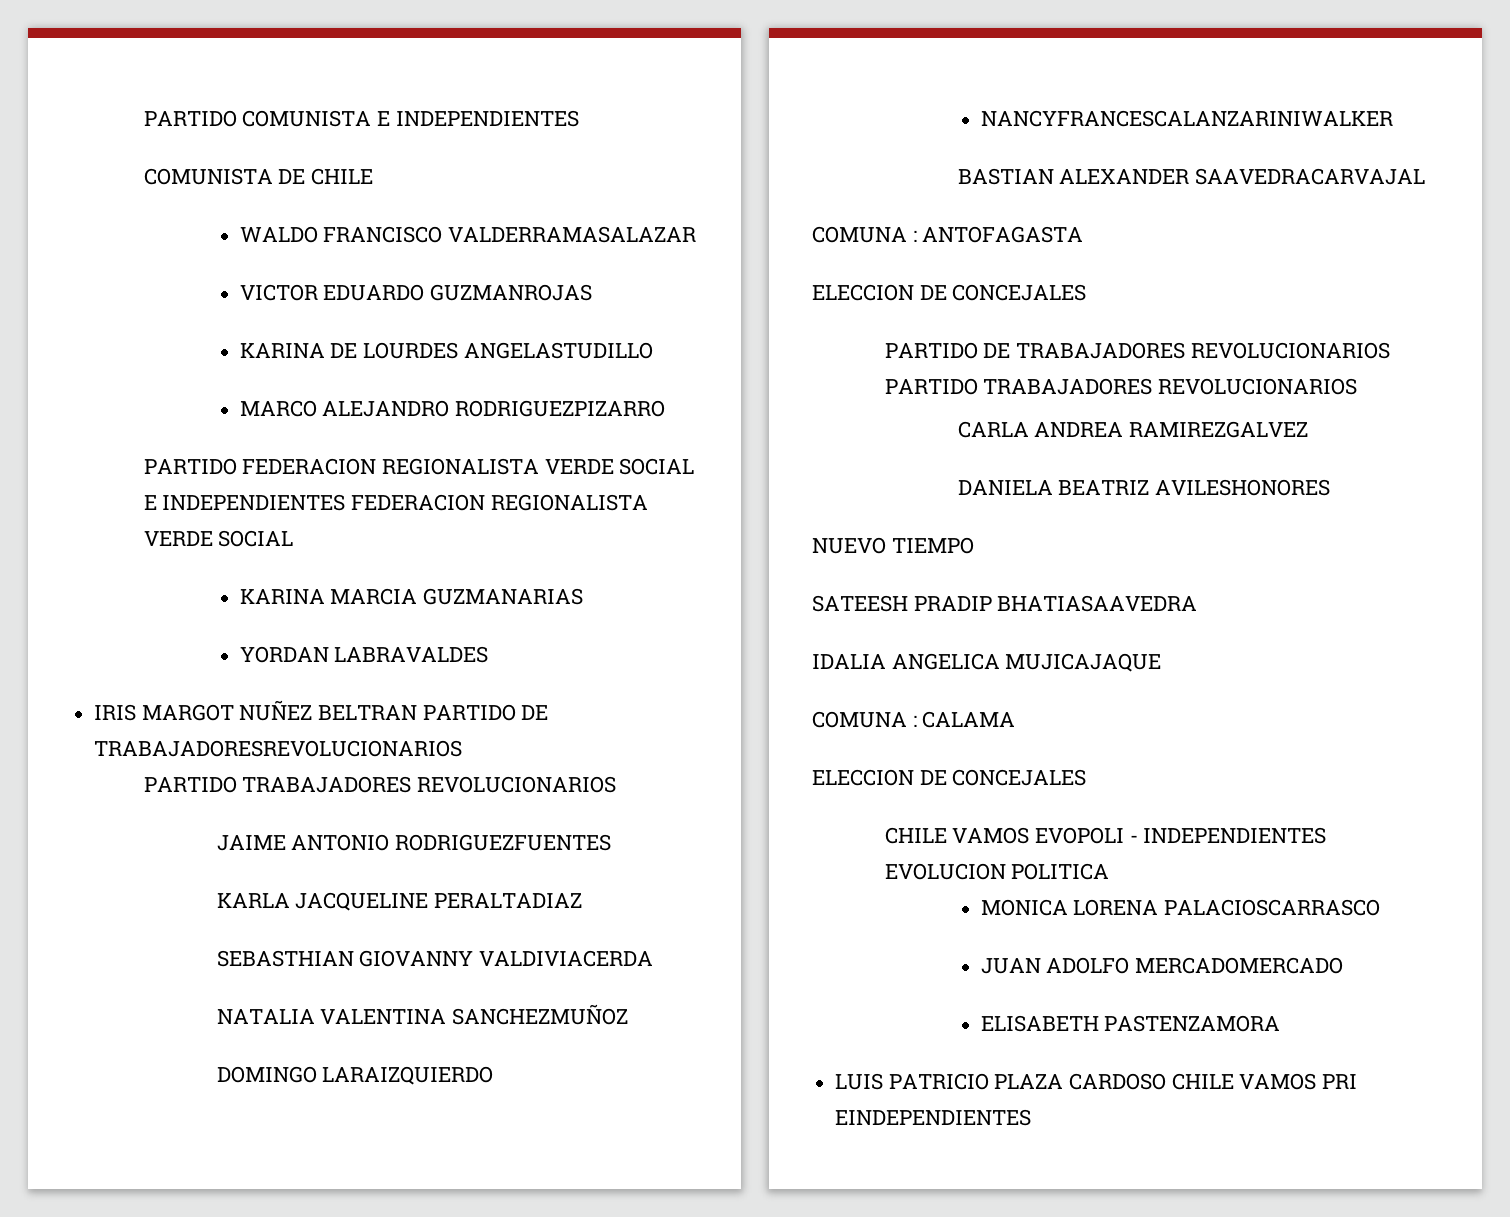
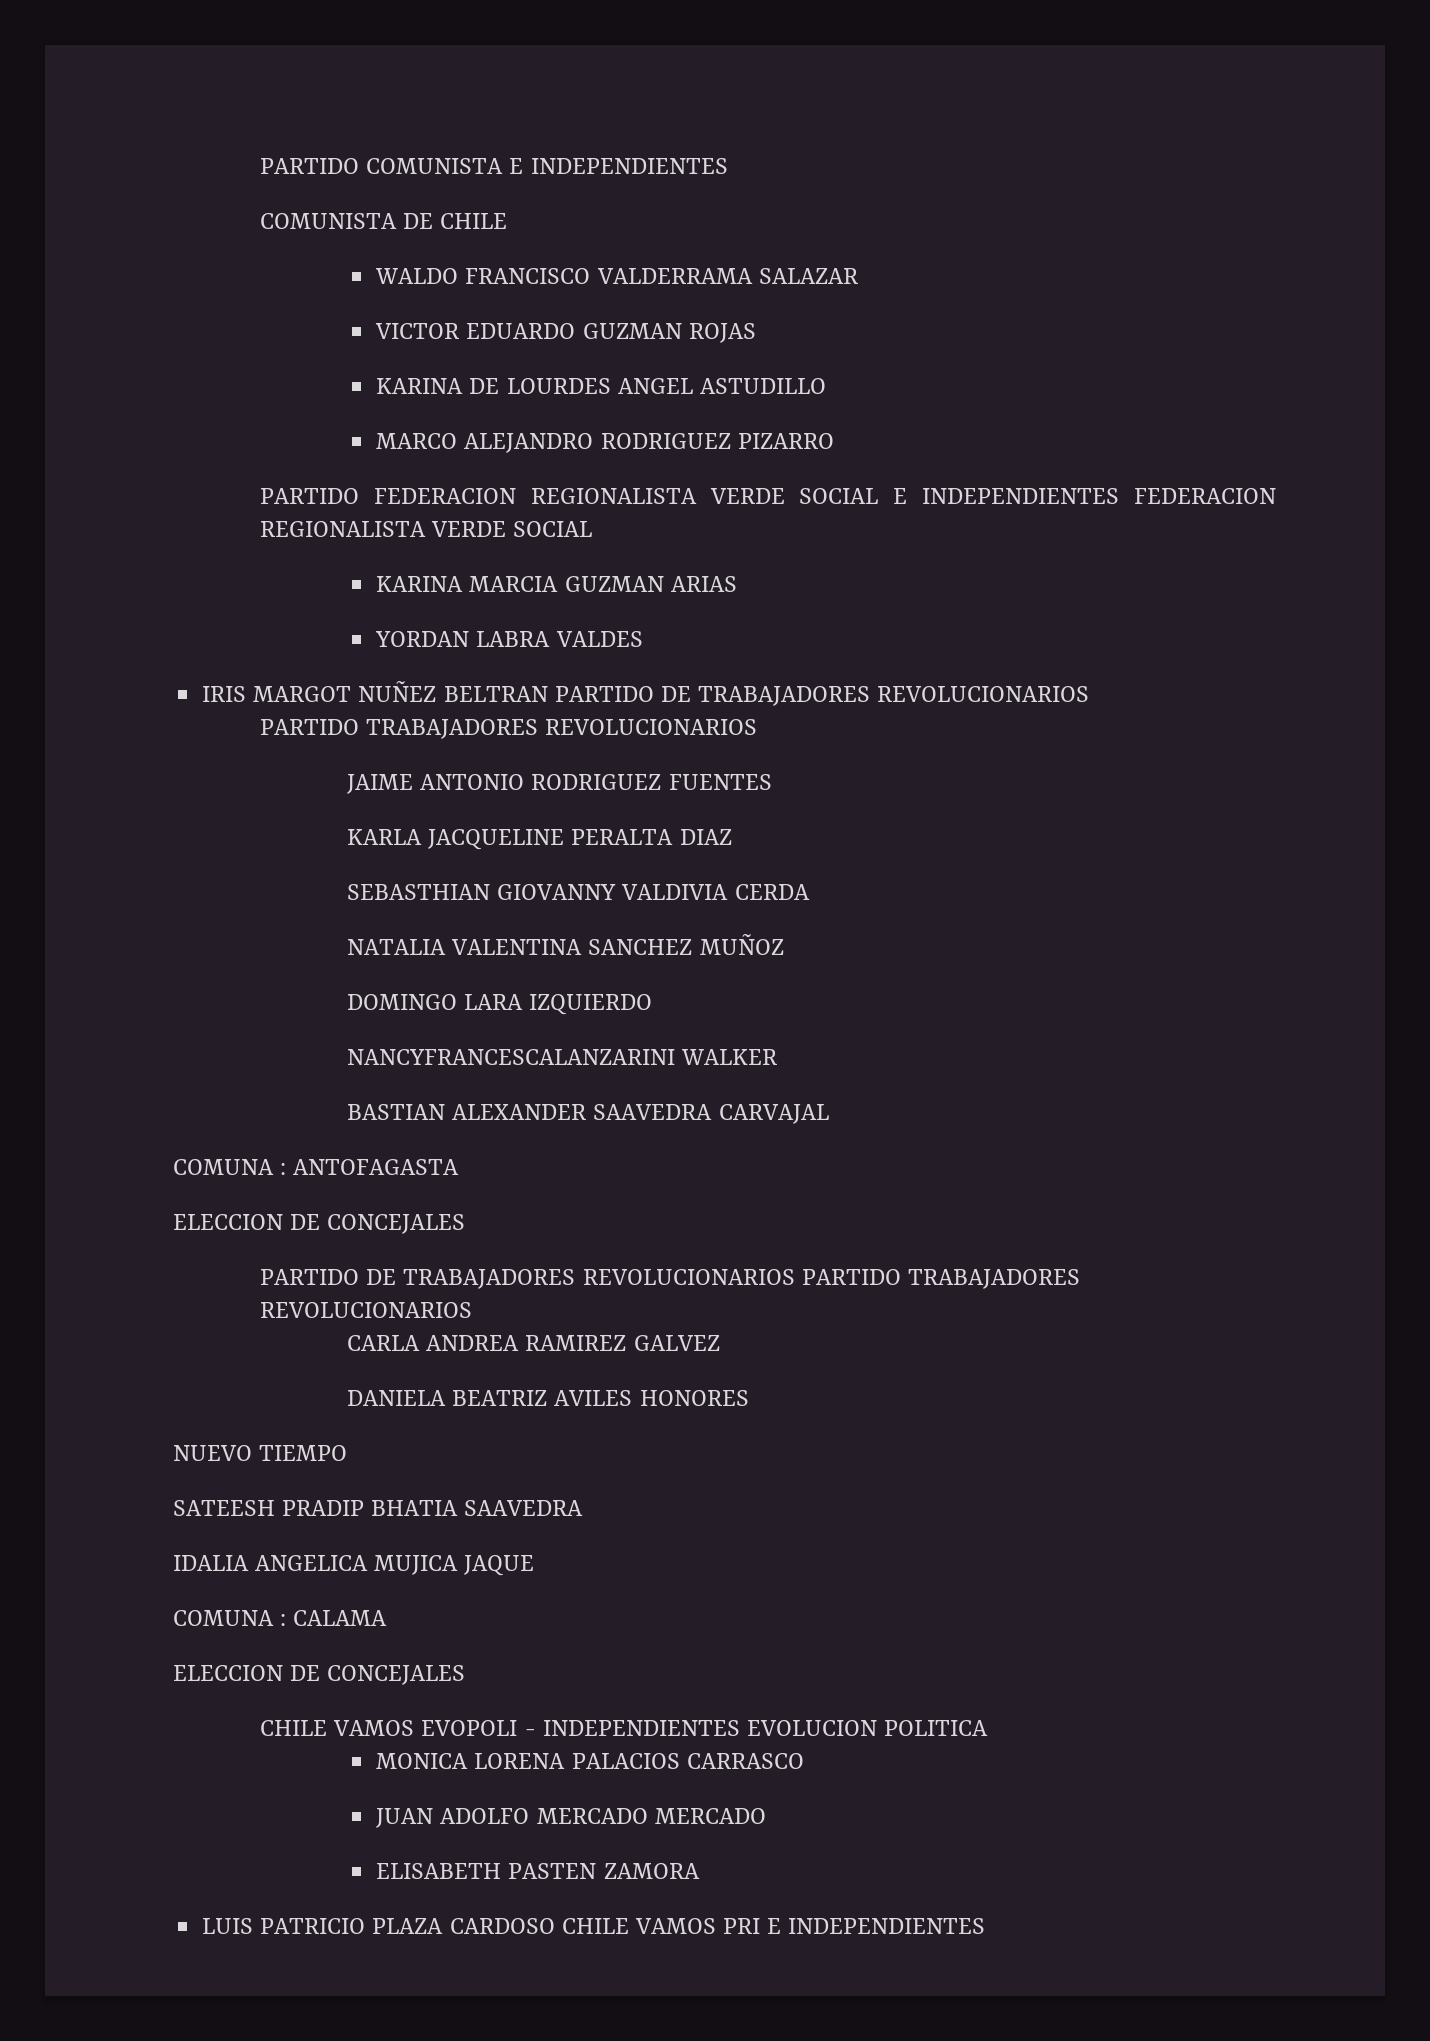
[448,226,697,243] VALDERRAMASALAZAR -> [596,268,858,284] VALDERRAMA SALAZAR
[430,284,593,301] GUZMANROJAS -> [582,323,756,343] GUZMAN ROJAS
[463,342,653,359] ANGELASTUDILLO -> [617,378,826,394] ANGEL ASTUDILLO
[455,400,666,417] RODRIGUEZPIZARRO -> [600,433,834,449] RODRIGUEZ PIZARRO
[423,588,584,605] GUZMANARIAS -> [564,576,737,592] GUZMAN ARIAS
[334,646,489,663] LABRAVALDES -> [476,631,643,647] LABRA VALDES
[94,740,463,757] TRABAJADORESREVOLUCIONARIOS -> [698,686,1090,706] TRABAJADORES REVOLUCIONARIOS
[394,834,611,851] RODRIGUEZFUENTES -> [531,774,772,790] RODRIGUEZ FUENTES
[433,893,582,908] PERALTADIAZ -> [571,829,732,845] PERALTA DIAZ
[478,950,653,967] VALDIVIACERDA -> [621,884,810,900] VALDIVIA CERDA
[451,1004,628,1025] SANCHEZMUÑOZ -> [588,934,784,955] SANCHEZ MUÑOZ
[322,1066,494,1085] [980,110,1393,127] LARAIZQUIERDO // NANCYFRANCESCALANZARINIWALKER -> [464,994,653,1015] [347,1049,778,1065] LARA IZQUIERDO // NANCYFRANCESCALANZARINI WALKER
[1194,168,1425,185] SAAVEDRACARVAJAL -> [593,1104,829,1124] SAAVEDRA CARVAJAL
[1128,421,1308,438] RAMIREZGALVEZ -> [525,1335,720,1351] RAMIREZ GALVEZ
[1154,479,1330,496] AVILESHONORES -> [554,1390,749,1406] AVILES HONORES
[997,595,1198,612] BHATIASAAVEDRA -> [371,1500,584,1516] BHATIA SAAVEDRA
[1005,653,1162,672] MUJICAJAQUE -> [374,1555,535,1576] MUJICA JAQUE
[1164,899,1381,916] PALACIOSCARRASCO -> [571,1753,804,1769] PALACIOS CARRASCO
[1135,957,1344,974] MERCADOMERCADO -> [536,1808,766,1824] MERCADO MERCADO
[1104,1015,1281,1032] PASTENZAMORA -> [508,1863,700,1879] PASTEN ZAMORA
[835,1109,1032,1126] EINDEPENDIENTES -> [767,1918,986,1934] E INDEPENDIENTES

